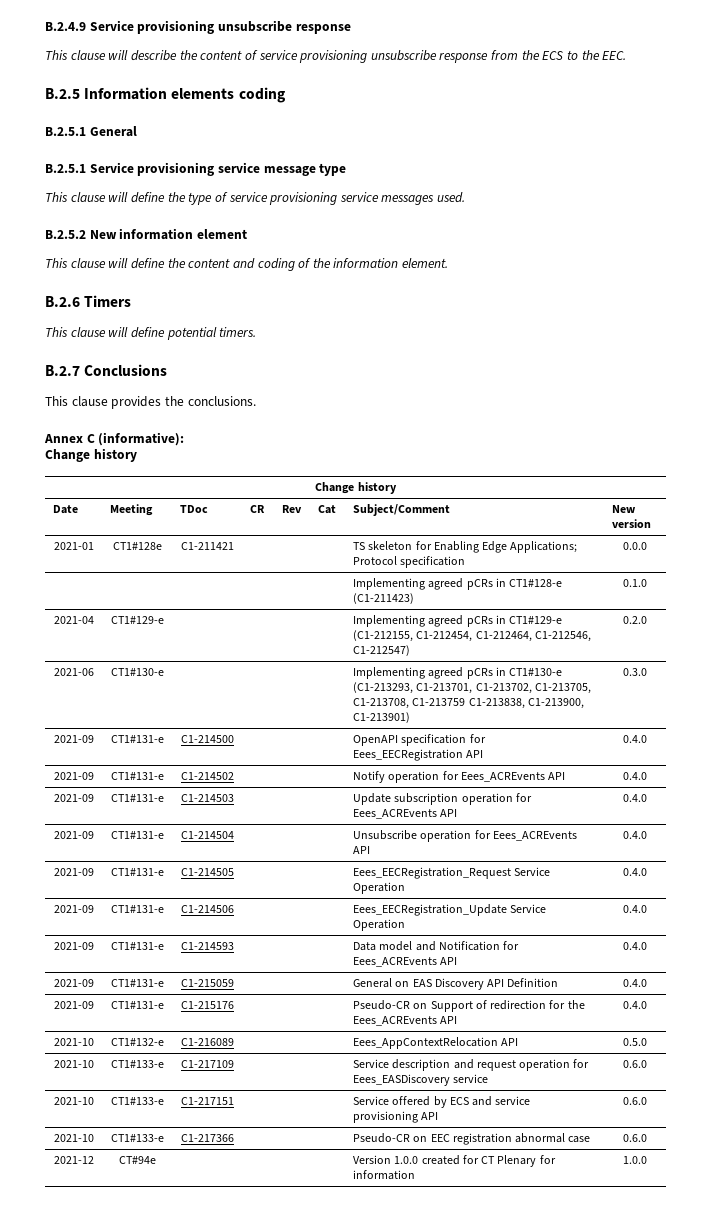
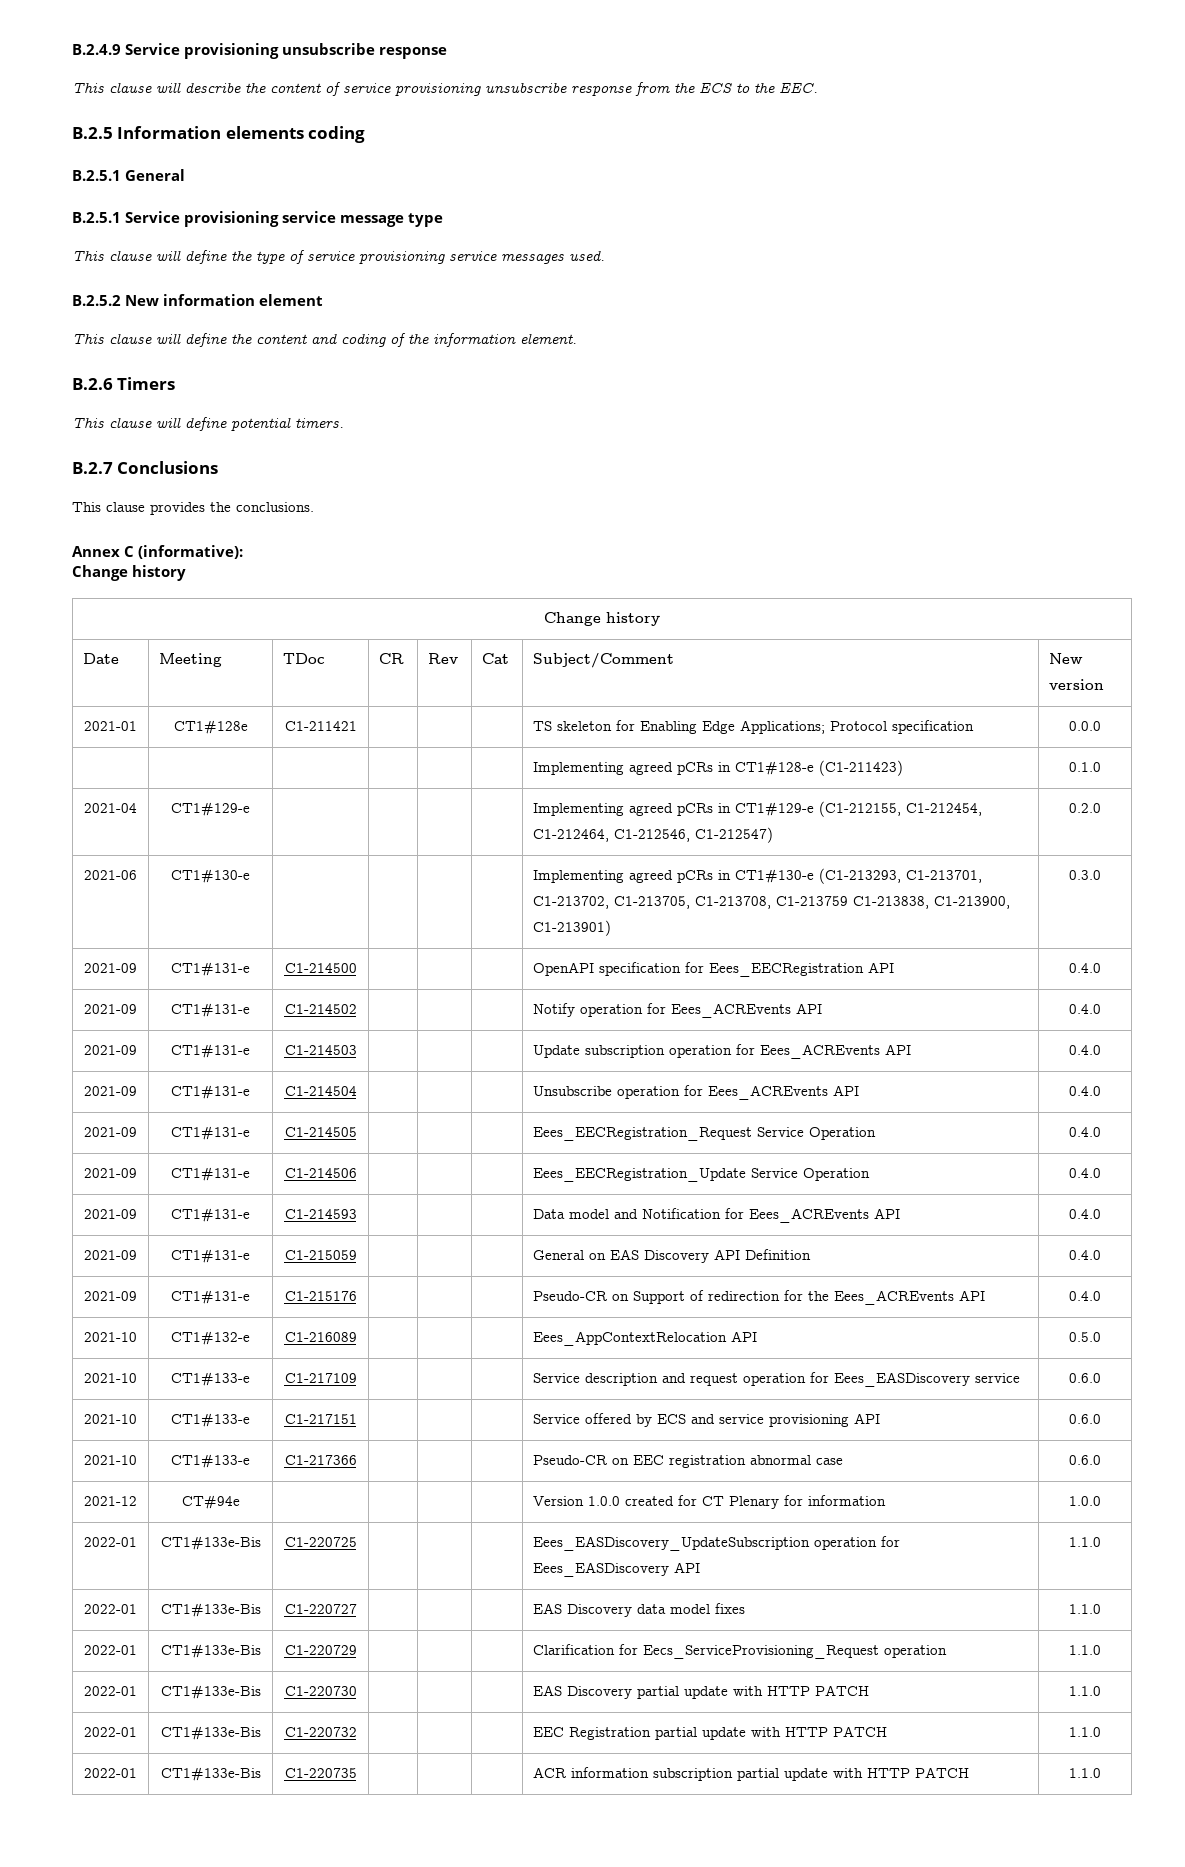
(647, 1160) none -> [84,1537,137,1547] [160,1536,261,1550] [284,1537,357,1547] [533,1536,901,1551] [533,1562,701,1577] [1069,1537,1101,1547] [84,1604,137,1614] [160,1603,261,1617] [284,1604,357,1614] [533,1603,746,1617] [1069,1604,1101,1614] [84,1645,137,1655] [160,1644,261,1658] [284,1645,357,1655] [533,1644,948,1659] [1069,1645,1101,1655] [84,1686,137,1696] [160,1685,261,1699] [284,1686,357,1696] [533,1685,870,1699] [1069,1686,1101,1696] [84,1727,137,1737] [160,1726,261,1740] [284,1727,357,1737] [533,1726,888,1740] [1069,1727,1101,1737] [84,1768,137,1778] [160,1767,261,1781] [284,1768,357,1778] [533,1767,970,1781] [1069,1768,1101,1778] // 2022-01 | CT1#133e-Bis | C1-220725 | | | | Eees_EASDiscovery_UpdateSubscription operation for Eees_EASDiscovery API | 1.1.0 // 2022-01 | CT1#133e-Bis | C1-220727 | | | | EAS Discovery data model fixes | 1.1.0 // 2022-01 | CT1#133e-Bis | C1-220729 | | | | Clarification for Eecs_ServiceProvisioning_Request operation | 1.1.0 // 2022-01 | CT1#133e-Bis | C1-220730 | | | | EAS Discovery partial update with HTTP PATCH | 1.1.0 // 2022-01 | CT1#133e-Bis | C1-220732 | | | | EEC Registration partial update with HTTP PATCH | 1.1.0 // 2022-01 | CT1#133e-Bis | C1-220735 | | | | ACR information subscription partial update with HTTP PATCH | 1.1.0

